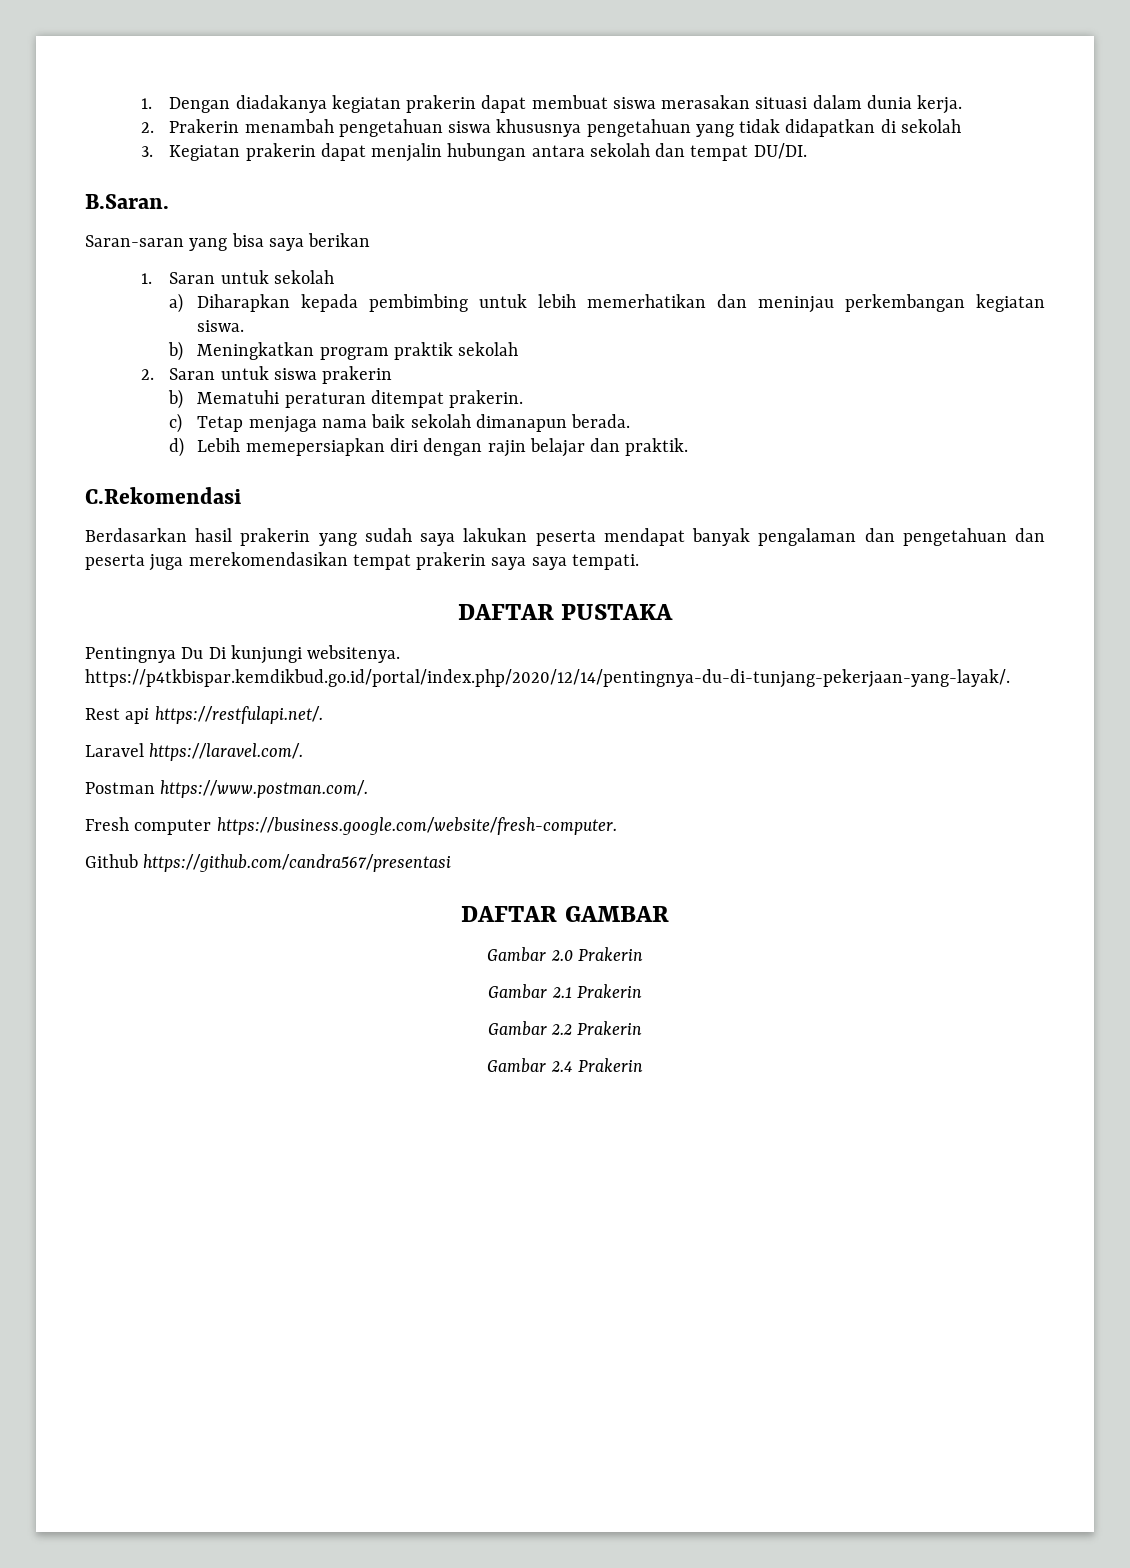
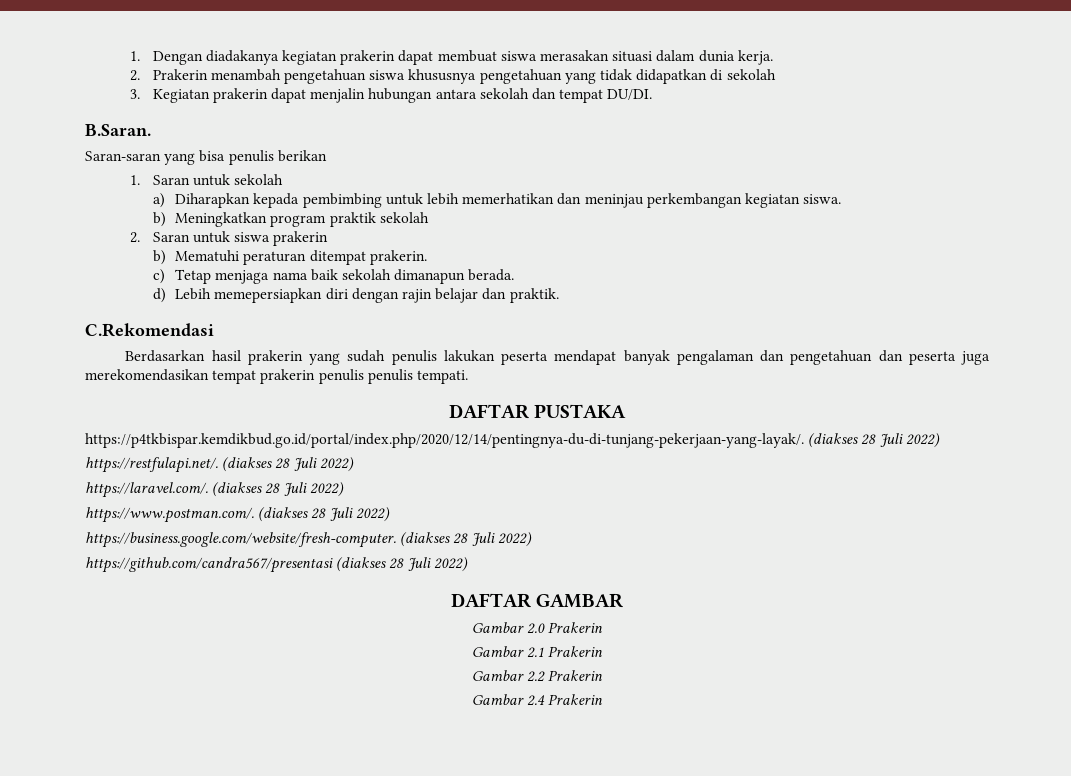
[268,238,304,251] saya -> [228,150,274,165] penulis
[420,533,456,546] saya -> [391,350,437,365] penulis
[491,557,567,570] saya saya -> [318,369,413,384] penulis penulis
[85,645,401,664] [85,669,1010,688] [85,706,323,724] [85,743,304,761] [85,780,369,798] [85,817,617,835] [85,854,452,872] Pentingnya Du Di kunjungi websitenya. https://p4tkbispar.kemdikbud.go.id/portal/index.php/2020/12/14/pentingnya-du-di-tunjang-pekerjaan-yang-layak/. // Rest api https://restfulapi.net/. // Laravel https://laravel.com/. // Postman https://www.postman.com/. // Fresh computer https://business.google.com/website/fresh-computer. // Github https://github.com/candra567/presentasi -> [85,433,940,448] [85,457,354,473] [85,482,344,498] [85,507,390,523] [85,532,532,548] [85,557,468,573] https://p4tkbispar.kemdikbud.go.id/portal/index.php/2020/12/14/pentingnya-du-di-tunjang-pekerjaan-yang-layak/. (diakses 28 Juli 2022) // https://restfulapi.net/. (diakses 28 Juli 2022) // https://laravel.com/. (diakses 28 Juli 2022) // https://www.postman.com/. (diakses 28 Juli 2022) // https://business.google.com/website/fresh-computer. (diakses 28 Juli 2022) // https://github.com/candra567/presentasi (diakses 28 Juli 2022)

